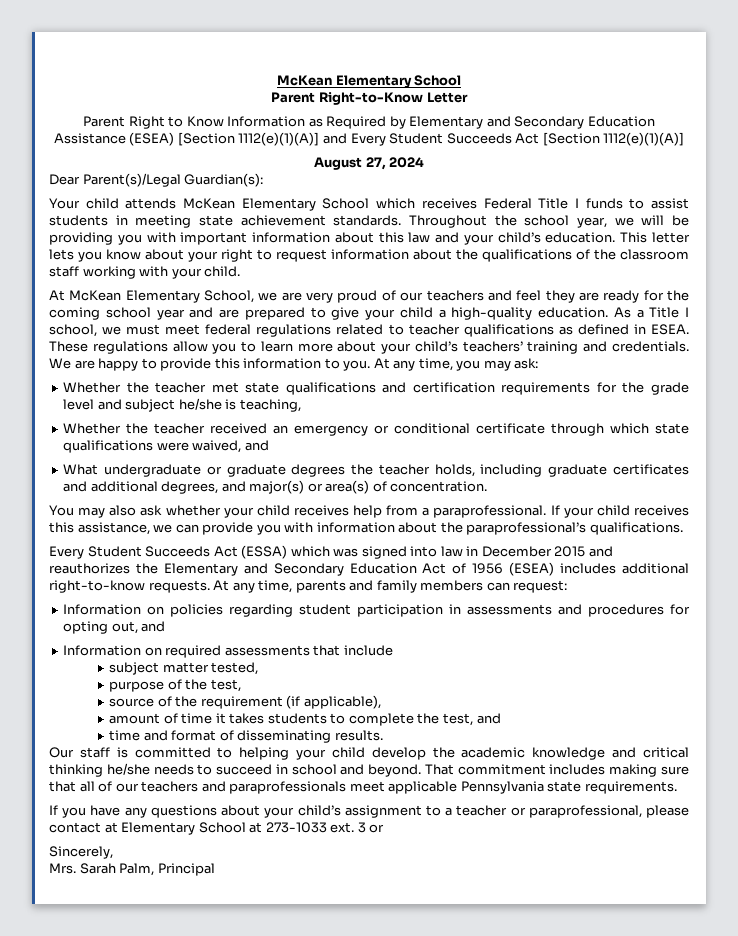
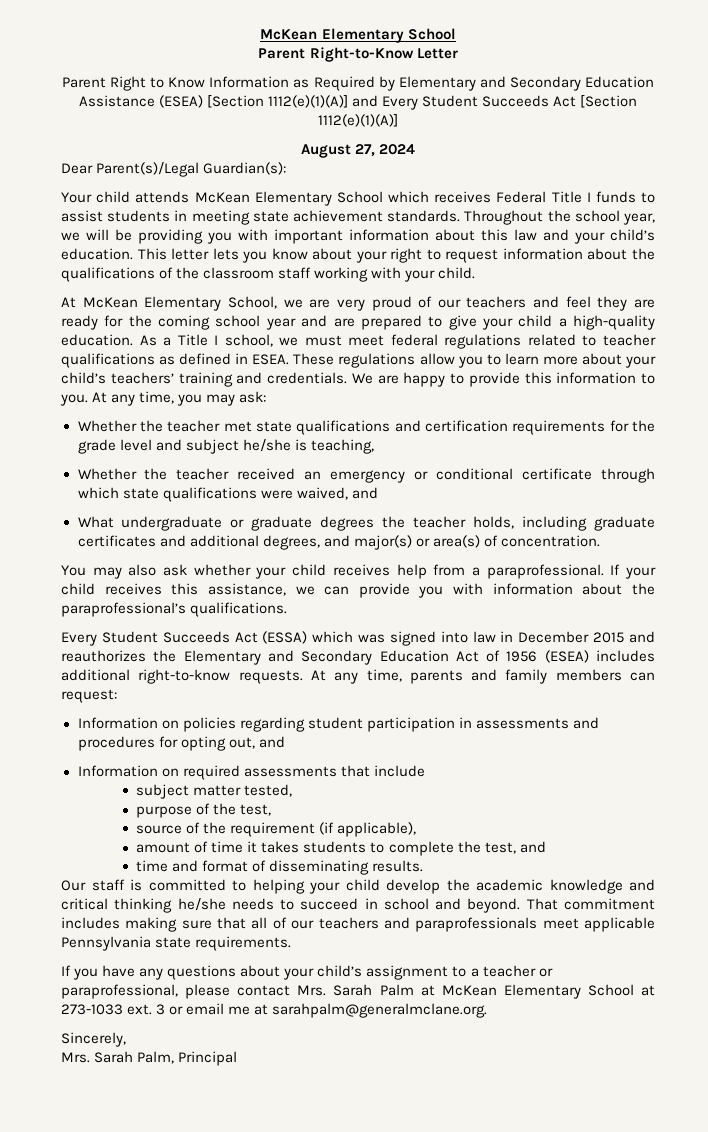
[104,822,118,833] at -> [297,984,497,996] Mrs. Sarah Palm at McKean
(385, 828) none -> [186,1003,488,1018] email me at sarahpalm@generalmclane.org.

